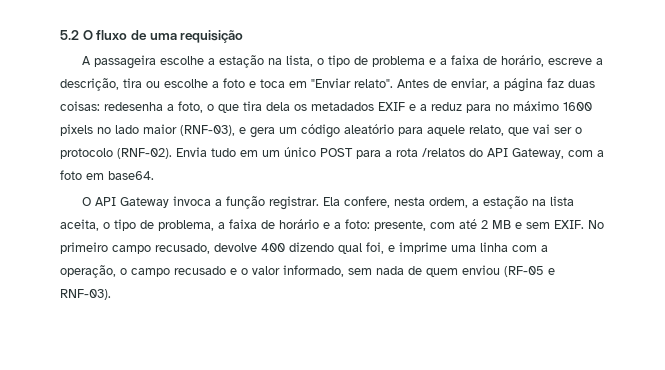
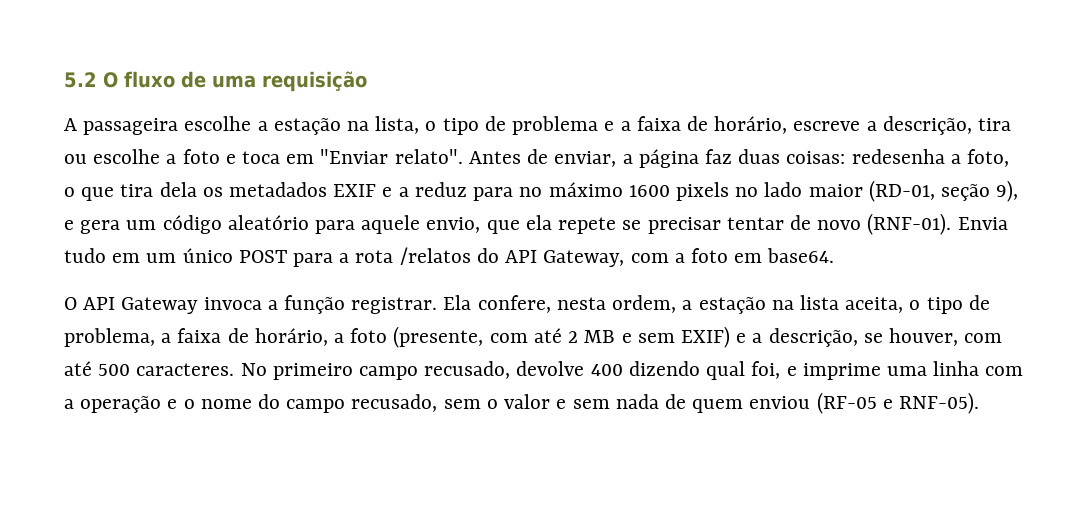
[180,125,235,136] (RNF-03), -> [868,180,1019,202] (RD-01, seção 9),
[469,124,582,136] [60,148,172,159] relato, que vai ser o protocolo (RNF-02). -> [426,213,952,235] envio, que ela repete se precisar tentar de novo (RNF-01).
[279,219,426,231] horário e a foto: presente, -> [254,326,484,348] horário, a foto (presente,
[554,220,584,229] EXIF. -> [680,326,1003,348] [64,361,235,376] EXIF) e a descrição, se houver, com até 500 caracteres.
[60,265,344,278] operação, o campo recusado e o valor informado, -> [80,394,567,413] operação e o nome do campo recusado, sem o valor e
[60,289,111,300] RNF-03). -> [898,392,979,414] RNF-05).

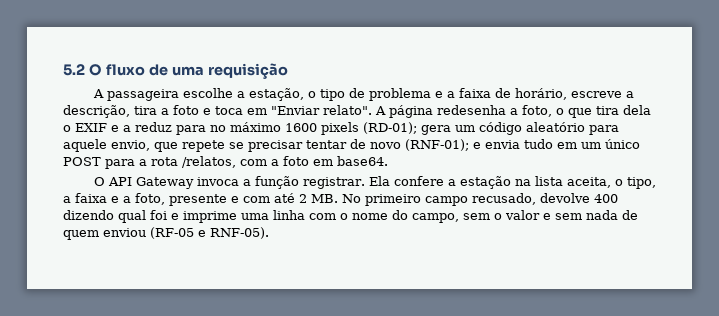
[273,116,420,135] estação na lista, -> [248,88,304,101] estação,
[64,149,161,164] ou escolhe -> (157, 110) none
[468,149,846,168] Antes de enviar, a página faz duas coisas: -> [375,105,433,118] A página
[202,182,328,197] os metadados -> [63,125,71,132] o
[735,180,1019,202] [64,220,74,230] no lado maior (RD-01, seção 9), e -> [363,122,417,134] (RD-01);
[525,215,552,230] ela -> (178, 147) none
[867,213,1008,235] (RNF-01). Envia -> [405,139,520,151] (RNF-01); e envia
[399,247,625,267] /relatos do API Gateway, -> [182,156,236,168] /relatos,
[477,295,677,313] confere, nesta ordem, -> [393,176,444,186] confere
[926,295,990,314] [64,326,1003,348] [64,361,235,376] tipo de problema, a faixa de horário, a foto (presente, com até 2 MB e sem EXIF) e a descrição, se houver, com até 500 caracteres. -> [626,177,656,189] [63,193,338,206] tipo, a faixa e a foto, presente e com até 2 MB.
[751,361,781,379] foi, -> [150,210,167,220] foi
[64,396,178,413] a operação e -> (336, 216) none
[286,394,438,413] campo recusado, -> [412,213,459,223] campo,

